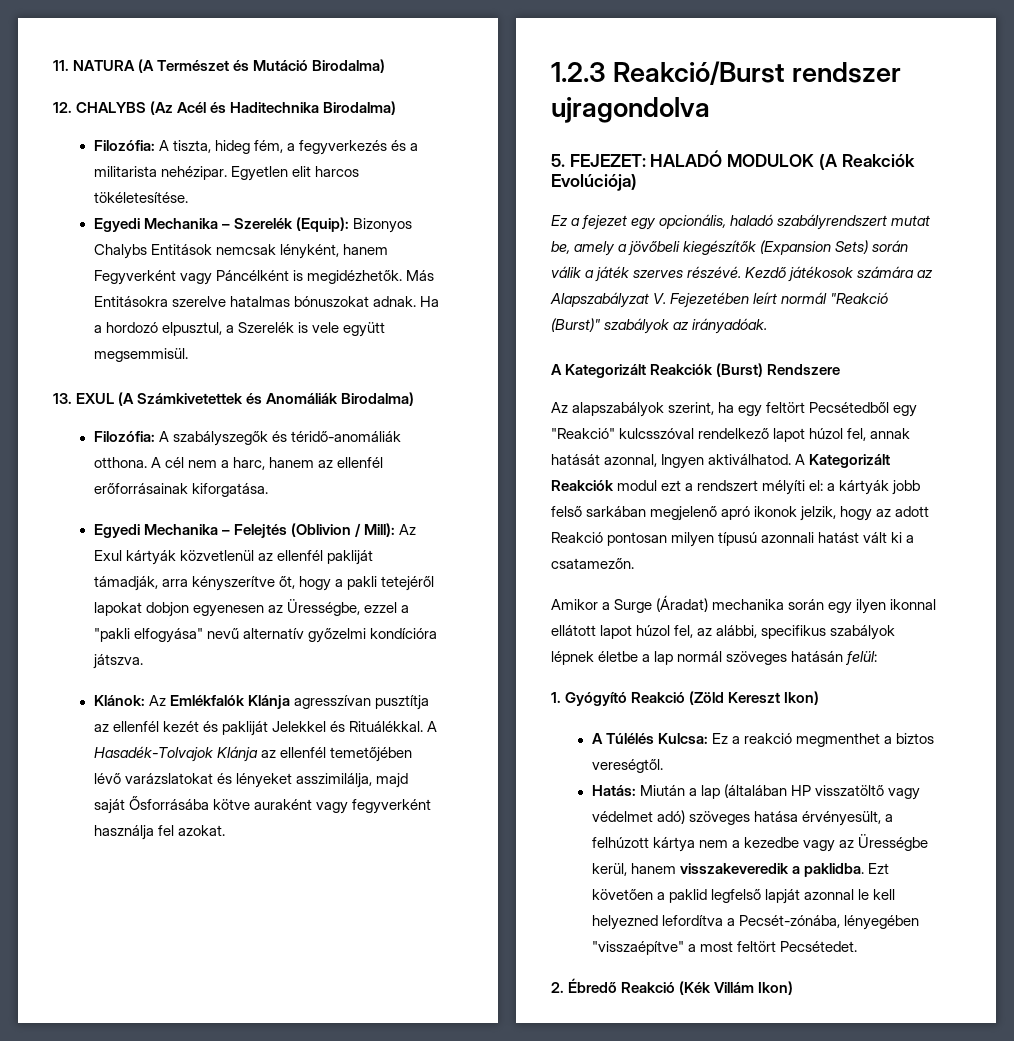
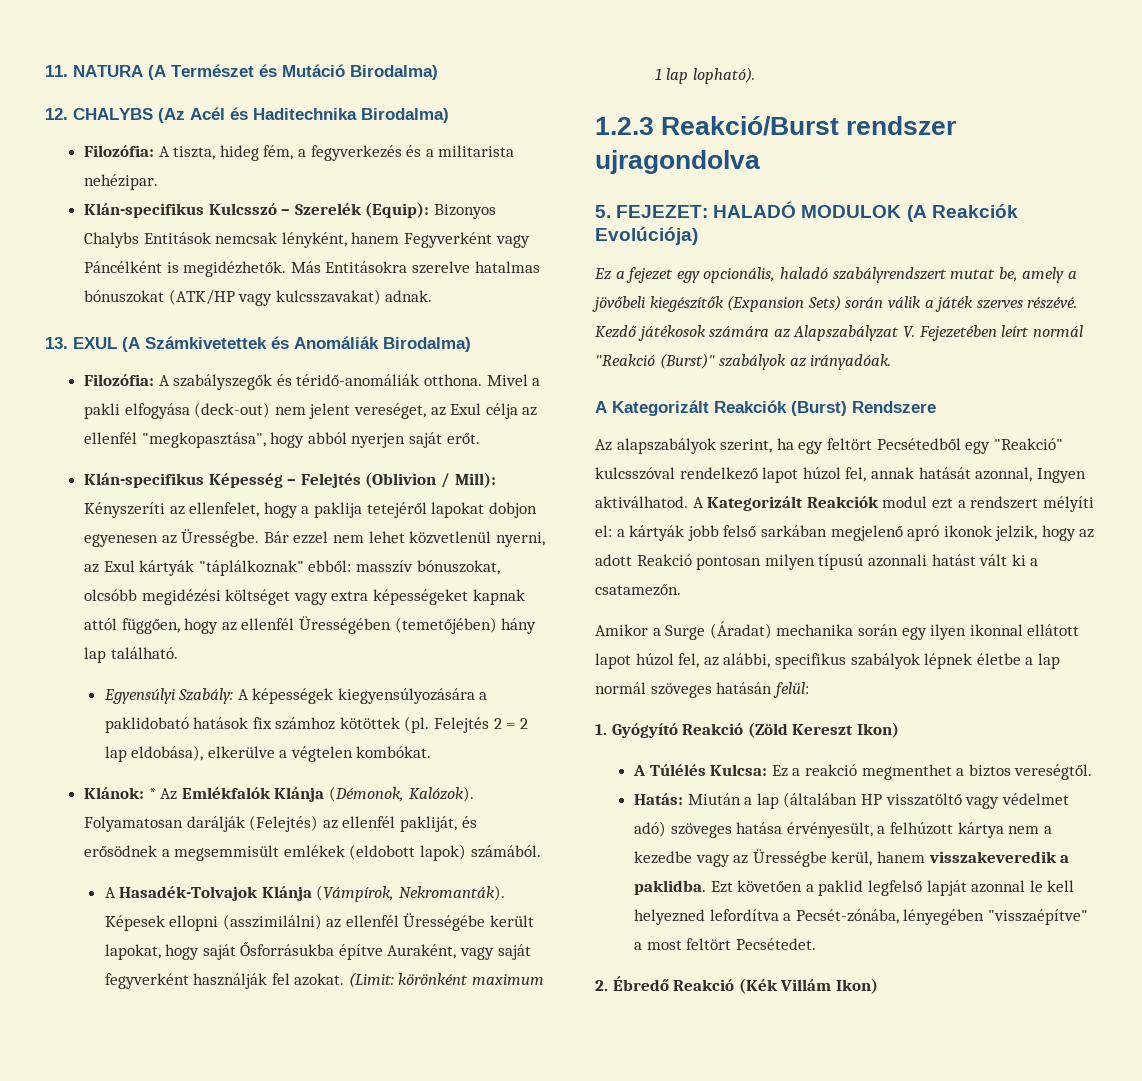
[230,166,360,181] [93,192,188,203] [93,218,218,232] Egyetlen elit harcos tökéletesítése. // Egyedi Mechanika -> [84,203,277,218] // Klán-specifikus Kulcsszó
[373,296,440,307] [93,322,386,337] [93,348,188,362] adnak. Ha a hordozó elpusztul, a Szerelék is vele együtt megsemmisül. -> [168,289,433,306] (ATK/HP vagy kulcsszavakat) adnak.
[150,457,384,470] [93,483,268,497] [93,524,218,538] A cél nem a harc, hanem az ellenfél erőforrásainak kiforgatása. // Egyedi Mechanika -> [486,374,541,386] [84,402,538,419] [84,432,480,448] [84,473,283,488] Mivel a pakli elfogyása (deck-out) nem jelent vereséget, az Exul célja az ellenfél "megkopasztása", hogy abból nyerjen saját erőt. // Klán-specifikus Képesség
[399,524,417,535] [93,550,374,565] [93,576,296,591] Az Exul kártyák közvetlenül az ellenfél pakliját támadják, arra kényszerítve őt, -> [84,502,260,518] Kényszeríti az ellenfelet,
[347,576,378,590] pakli -> [314,502,363,518] paklija
[287,599,410,616] [93,628,438,643] [92,654,143,669] Ürességbe, ezzel a "pakli elfogyása" nevű alternatív győzelmi kondícióra játszva. -> [181,529,545,547] [84,560,500,576] [84,589,525,605] [84,616,537,634] [84,647,178,663] [103,688,488,704] [104,716,528,733] [104,745,432,762] Ürességbe. Bár ezzel nem lehet közvetlenül nyerni, az Exul kártyák "táplálkoznak" ebből: masszív bónuszokat, olcsóbb megidézési költséget vagy extra képességeket kapnak attól függően, hogy az ellenfél Ürességében (temetőjében) hány lap található. // Egyensúlyi Szabály: A képességek kiegyensúlyozására a paklidobató hatások fix számhoz kötöttek (pl. Felejtés 2 = 2 lap eldobása), elkerülve a végtelen kombókat.
(145, 700) none -> [148,788,156,799] *
[294,695,430,710] [93,721,438,736] [93,746,413,762] [93,773,409,788] [93,796,432,814] [93,825,225,840] agresszívan pusztítja az ellenfél kezét és pakliját Jelekkel és Rituálékkal. A Hasadék-Tolvajok Klánja az ellenfél temetőjében lévő varázslatokat és lényeket asszimilálja, majd saját Ősforrásába kötve auraként vagy fegyverként használja fel azokat. -> [329,786,474,802] [84,815,477,832] [84,844,541,861] [104,885,505,902] [104,913,535,931] [104,942,531,960] [104,972,545,989] [654,67,755,84] (Démonok, Kalózok). Folyamatosan darálják (Felejtés) az ellenfél pakliját, és erősödnek a megsemmisült emlékek (eldobott lapok) számából. // A Hasadék-Tolvajok Klánja (Vámpírok, Nekromanták). Képesek ellopni (asszimilálni) az ellenfél Ürességébe került lapokat, hogy saját Ősforrásukba építve Auraként, vagy saját fegyverként használják fel azokat. (Limit: körönként maximum 1 lap lopható).

